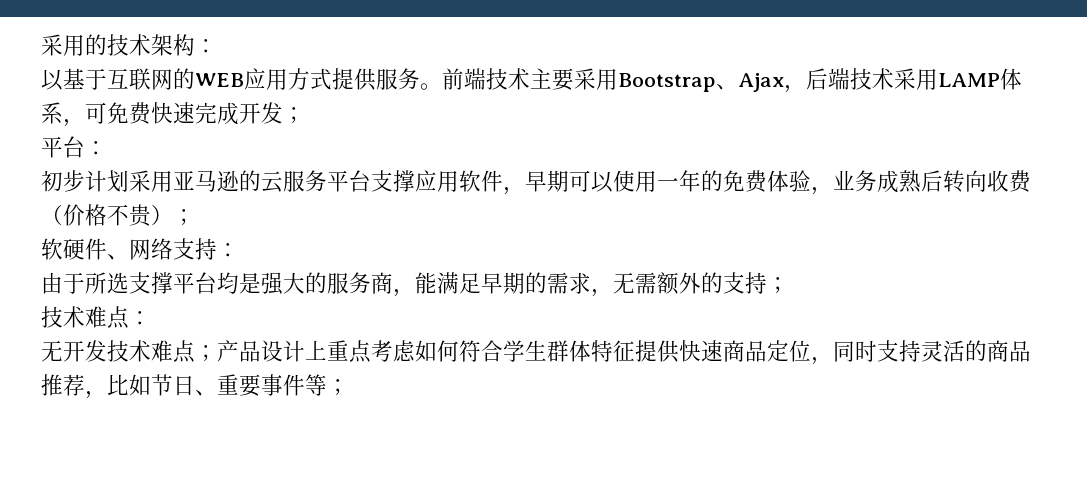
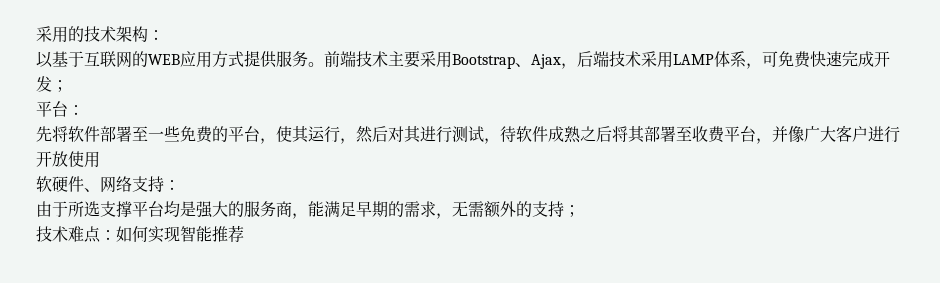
[41,170,1032,195] [41,204,195,227] 初步计划采用亚马逊的云服务平台支撑应用软件，早期可以使用一年的免费体验，业务成熟后转向收费（价格不贵）； -> [36,125,900,144] [36,151,100,168] 先将软件部署至一些免费的平台，使其运行，然后对其进行测试，待软件成熟之后将其部署至收费平台，并像广大客户进行开放使用
[41,340,1031,365] [41,374,349,399] // 无开发技术难点；产品设计上重点考虑如何符合学生群体特征提供快速商品定位，同时支持灵活的商品推荐，比如节日、重要事件等； -> [116,225,244,243] 如何实现智能推荐

